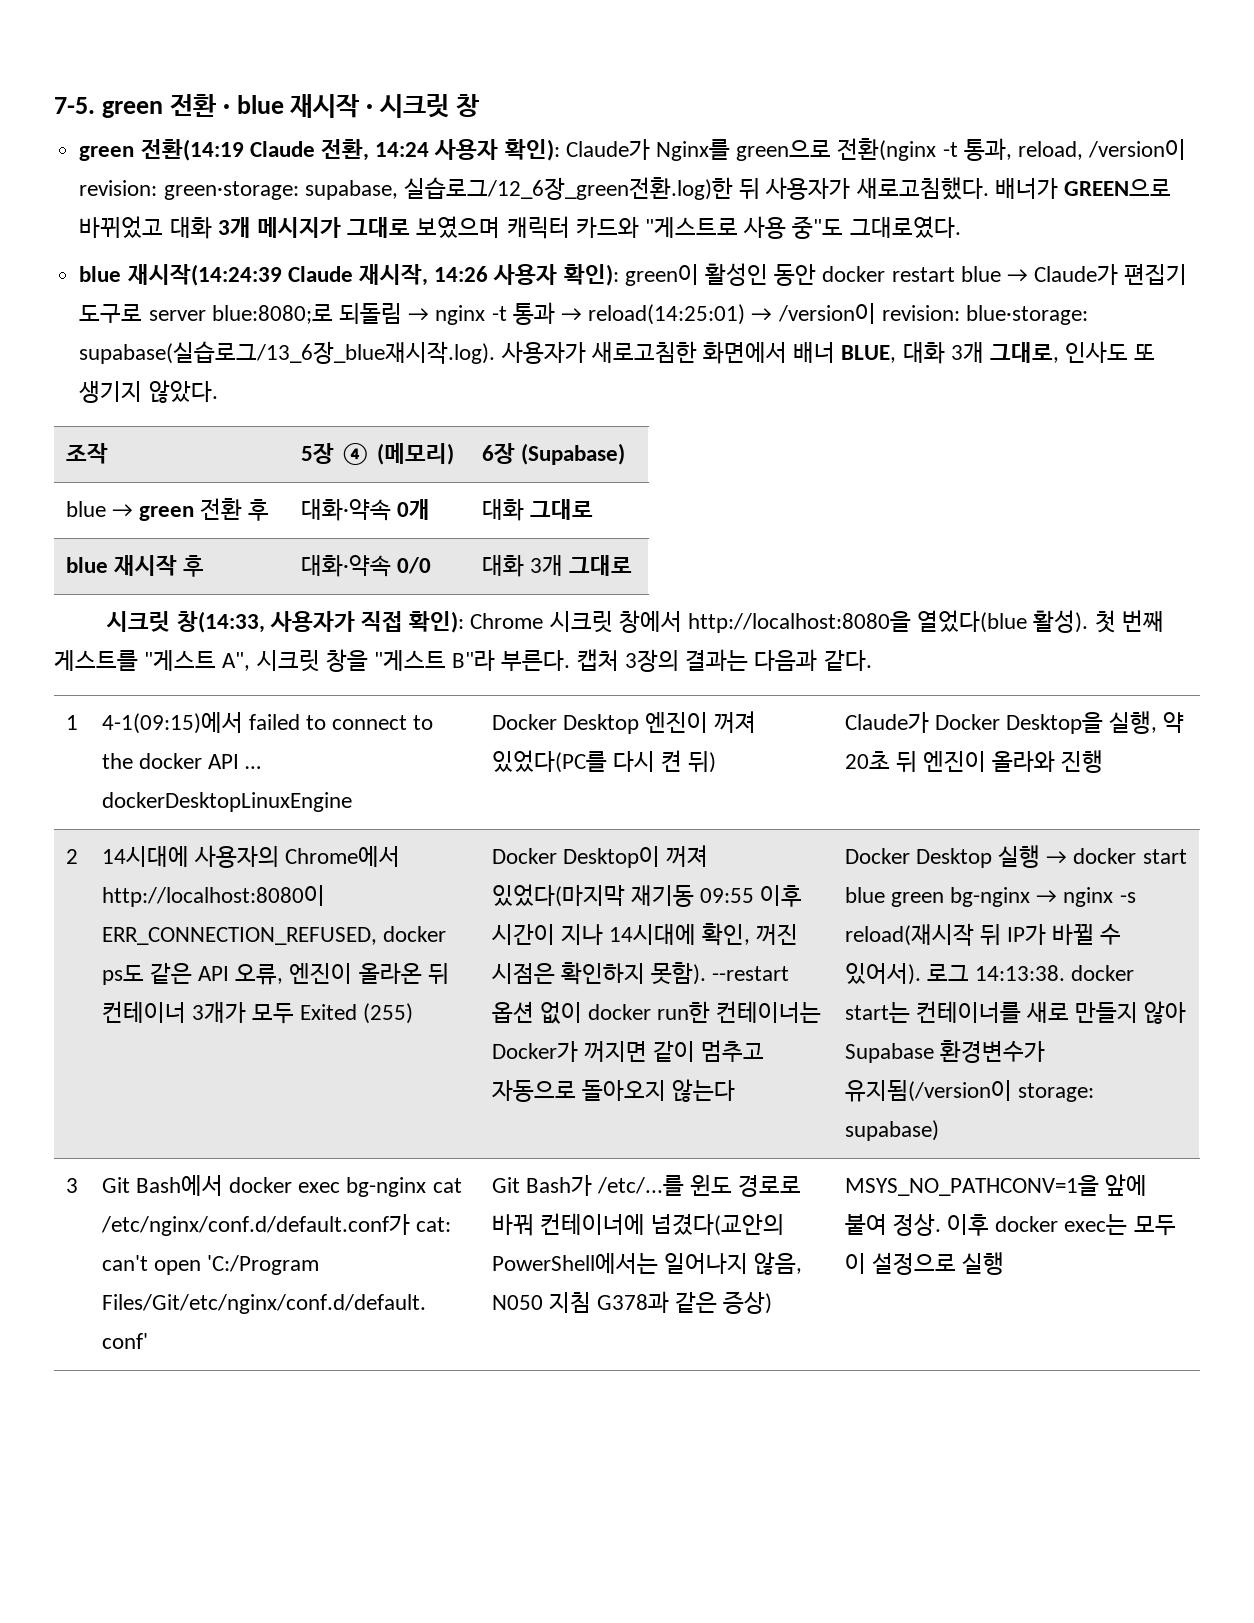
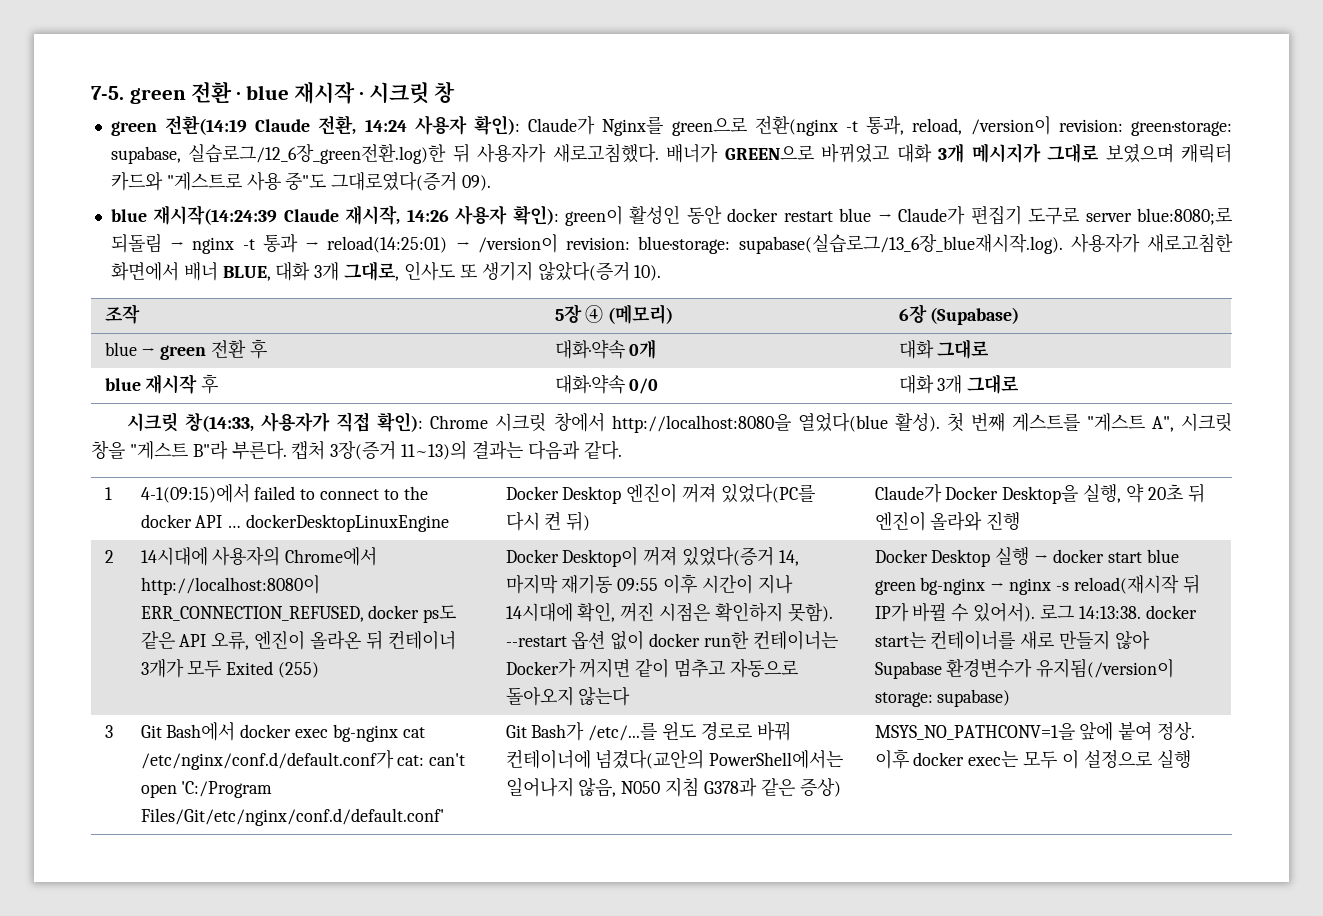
[849,216,961,238] 그대로였다. -> [331,171,492,191] 그대로였다(증거 09).
[148,380,218,403] 않았다. -> [537,261,662,281] 않았다(증거 10).
[624,649,679,672] 3장의 -> [330,440,468,460] 3장(증거 11~13)의
[491,884,625,907] 있었다(마지막 -> [682,546,799,566] [505,574,558,594] 있었다(증거 14, 마지막

